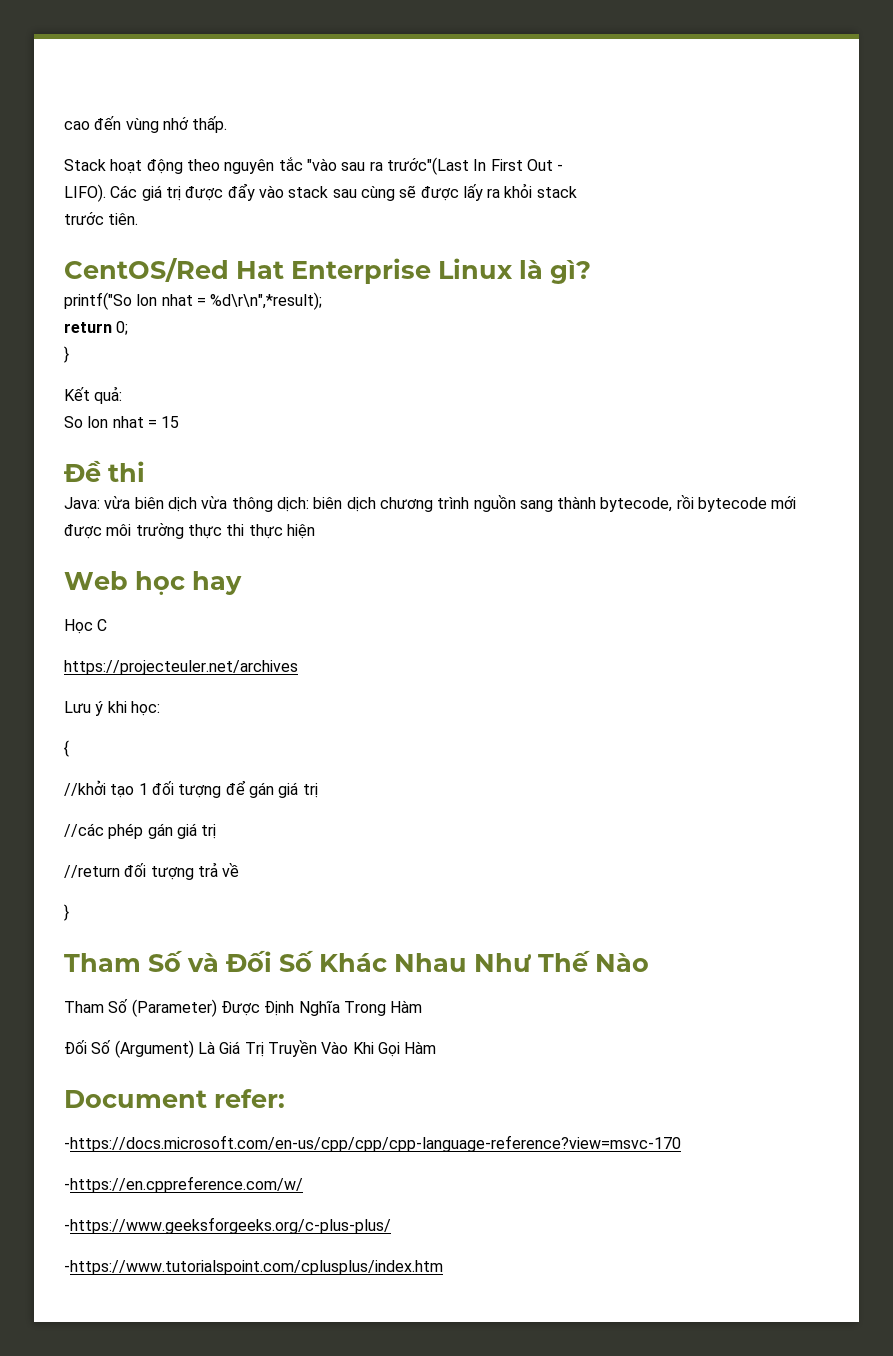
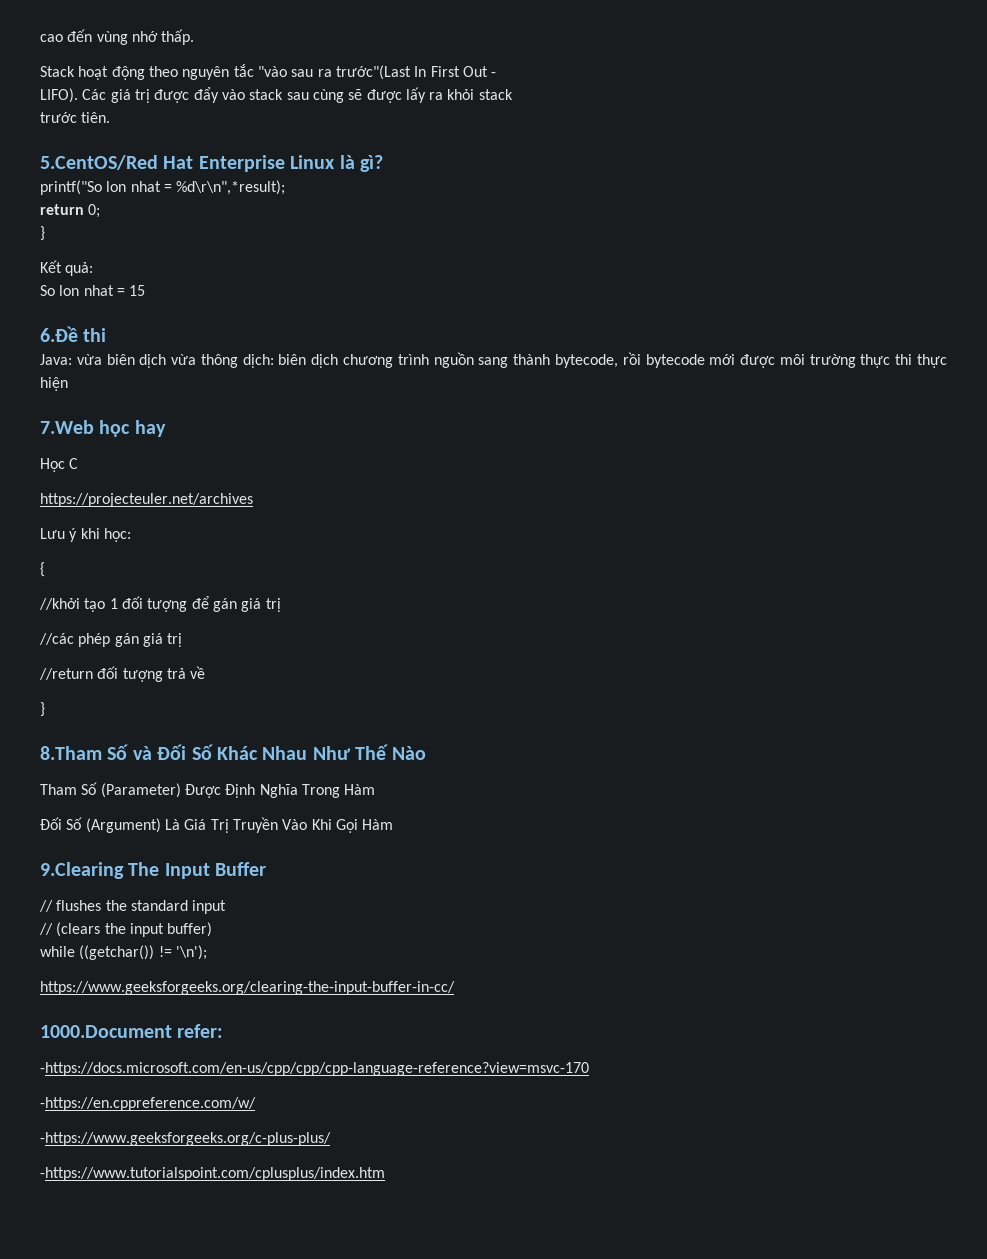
[64,257,229,282] CentOS/Red -> [40,155,158,170] 5.CentOS/Red
[64,460,101,482] Đề -> [40,326,78,342] 6.Đề
[64,571,128,590] Web -> [40,420,94,434] 7.Web
[64,953,141,972] Tham -> [40,746,102,760] 8.Tham
[64,1090,207,1108] Document -> [40,862,267,879] [39,900,227,914] [39,922,213,937] [40,945,207,960] [40,981,455,995] [40,1025,172,1038] 9.Clearing The Input Buffer // // flushes the standard input // // (clears the input buffer) // while ((getchar()) != '\n'); // https://www.geeksforgeeks.org/clearing-the-input-buffer-in-cc/ // 1000.Document

